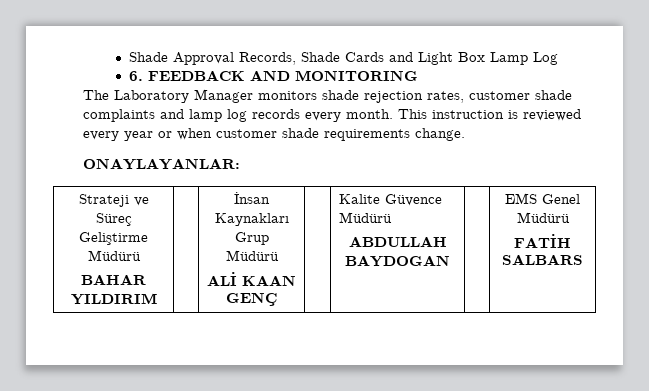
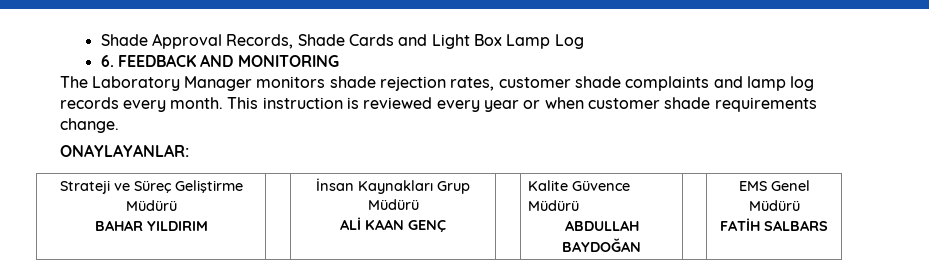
[345,255,450,267] BAYDOGAN -> [562,238,641,252] BAYDOĞAN

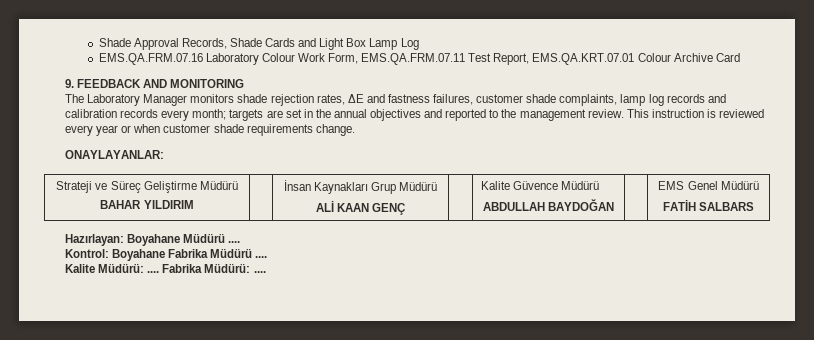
[100,55,114,67] 6. -> [98,53,740,65] [64,79,74,88] EMS.QA.FRM.07.16 Laboratory Colour Work Form, EMS.QA.FRM.07.11 Test Report, EMS.QA.KRT.07.01 Colour Archive Card // 9.
[498,76,815,91] [59,97,224,112] customer shade complaints and lamp log records every month. -> [347,94,726,106] [64,109,624,121] ΔE and fastness failures, customer shade complaints, lamp log records and calibration records every month; targets are set in the annual objectives and reported to the management review.
(828, 225) none -> [64,233,241,246] [64,248,268,261] [64,263,266,273] // Hazırlayan: Boyahane Müdürü .... // Kontrol: Boyahane Fabrika Müdürü .... // Kalite Müdürü: .... Fabrika Müdürü: ....

